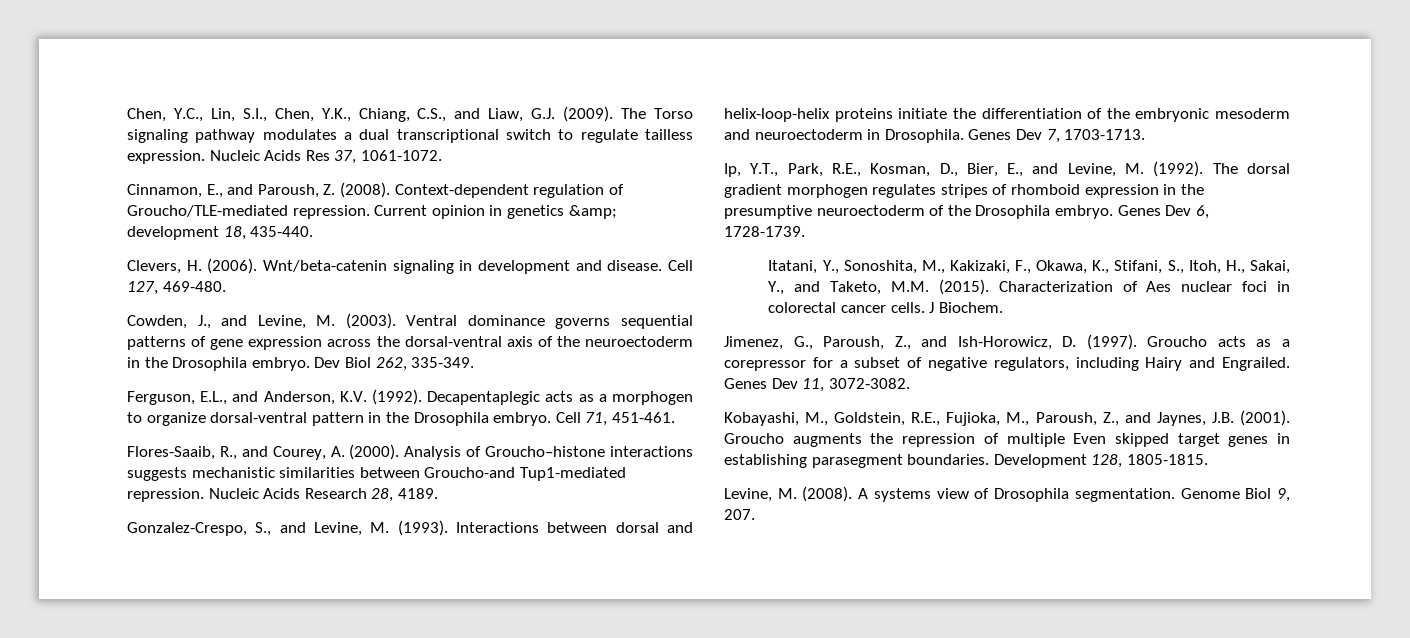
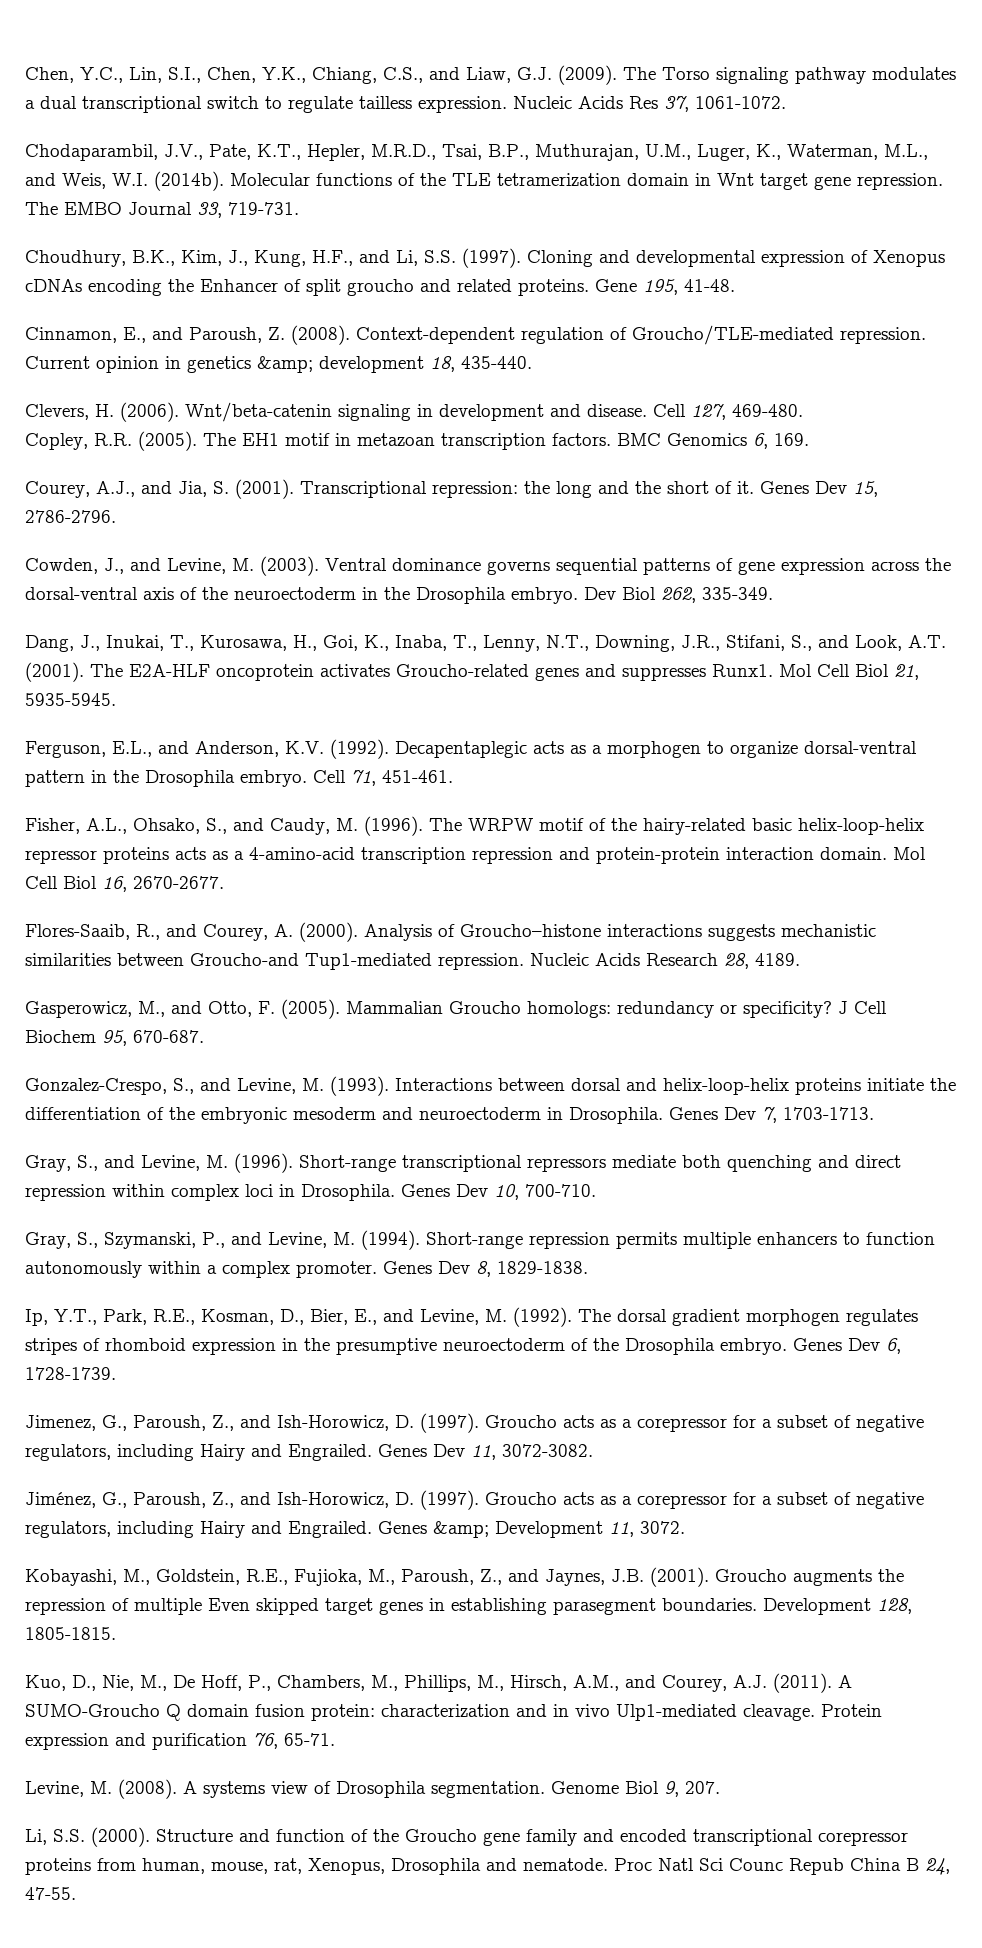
(442, 155) none -> [25,144,928,161] [25,171,943,191] [25,202,299,218] [25,248,945,268] [25,279,735,296] // Chodaparambil, J.V., Pate, K.T., Hepler, M.R.D., Tsai, B.P., Muthurajan, U.M., Luger, K., Waterman, M.L., and Weis, W.I. (2014b). Molecular functions of the TLE tetramerization domain in Wnt target gene repression. The EMBO Journal 33, 719-731. // Choudhury, B.K., Kim, J., Kung, H.F., and Li, S.S. (1997). Cloning and developmental expression of Xenopus cDNAs encoding the Enhancer of split groucho and related proteins. Gene 195, 41-48.
(226, 286) none -> [25,431,809,451] [25,479,878,499] [25,510,116,523] // Copley, R.R. (2005). The EH1 motif in metazoan transcription factors. BMC Genomics 6, 169. // Courey, A.J., and Jia, S. (2001). Transcriptional repression: the long and the short of it. Genes Dev 15, 2786-2796.
(475, 362) none -> [25,635,946,652] [25,662,919,682] [25,693,116,706] // Dang, J., Inukai, T., Kurosawa, H., Goi, K., Inaba, T., Lenny, N.T., Downing, J.R., Stifani, S., and Look, A.T. (2001). The E2A-HLF oncoprotein activates Groucho-related genes and suppresses Runx1. Mol Cell Biol 21, 5935-5945.
(675, 417) none -> [25,816,924,836] [25,847,926,864] [25,876,224,892] // Fisher, A.L., Ohsako, S., and Caudy, M. (1996). The WRPW motif of the hairy-related basic helix-loop-helix repressor proteins acts as a 4-amino-acid transcription repression and protein-protein interaction domain. Mol Cell Biol 16, 2670-2677.
(438, 493) none -> [25,999,887,1019] [25,1030,204,1046] // Gasperowicz, M., and Otto, F. (2005). Mammalian Groucho homologs: redundancy or specificity? J Cell Biochem 95, 670-687.
(1146, 134) none -> [25,1153,901,1173] [25,1184,596,1201] [25,1230,935,1250] [25,1261,588,1278] // Gray, S., and Levine, M. (1996). Short-range transcriptional repressors mediate both quenching and direct repression within complex loci in Drosophila. Genes Dev 10, 700-710. // Gray, S., Szymanski, P., and Levine, M. (1994). Short-range repression permits multiple enhancers to function autonomously within a complex promoter. Genes Dev 8, 1829-1838.
[768,260,1290,274] [768,279,1290,295] [768,302,1003,313] // Itatani, Y., Sonoshita, M., Kakizaki, F., Okawa, K., Stifani, S., Itoh, H., Sakai, Y., and Taketo, M.M. (2015). Characterization of Aes nuclear foci in colorectal cancer cells. J Biochem. -> (116, 1373) none
(910, 383) none -> [25,1490,924,1510] [25,1521,685,1538] // Jiménez, G., Paroush, Z., and Ish-Horowicz, D. (1997). Groucho acts as a corepressor for a subset of negative regulators, including Hairy and Engrailed. Genes &amp; Development 11, 3072.
(1208, 459) none -> [25,1673,852,1693] [25,1704,882,1721] [25,1733,335,1750] // Kuo, D., Nie, M., De Hoff, P., Chambers, M., Phillips, M., Hirsch, A.M., and Courey, A.J. (2011). A SUMO-Groucho Q domain fusion protein: characterization and in vivo Ulp1-mediated cleavage. Protein expression and purification 76, 65-71.
(755, 514) none -> [25,1827,908,1847] [25,1858,950,1875] [25,1887,76,1900] // Li, S.S. (2000). Structure and function of the Groucho gene family and encoded transcriptional corepressor proteins from human, mouse, rat, Xenopus, Drosophila and nematode. Proc Natl Sci Counc Repub China B 24, 47-55.

